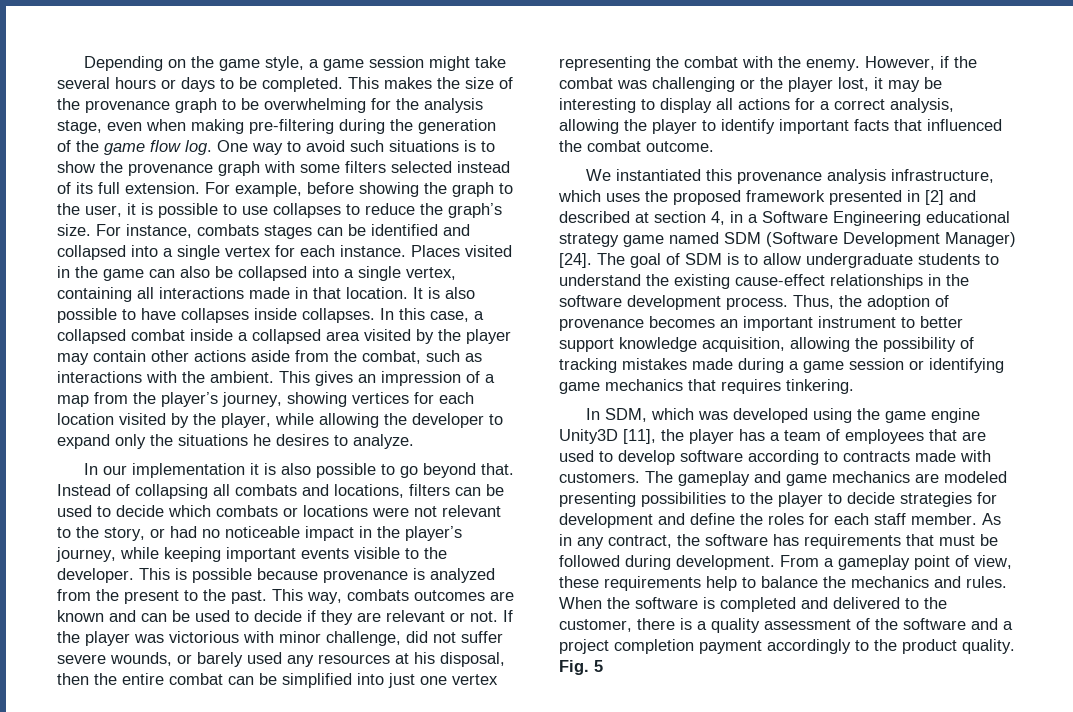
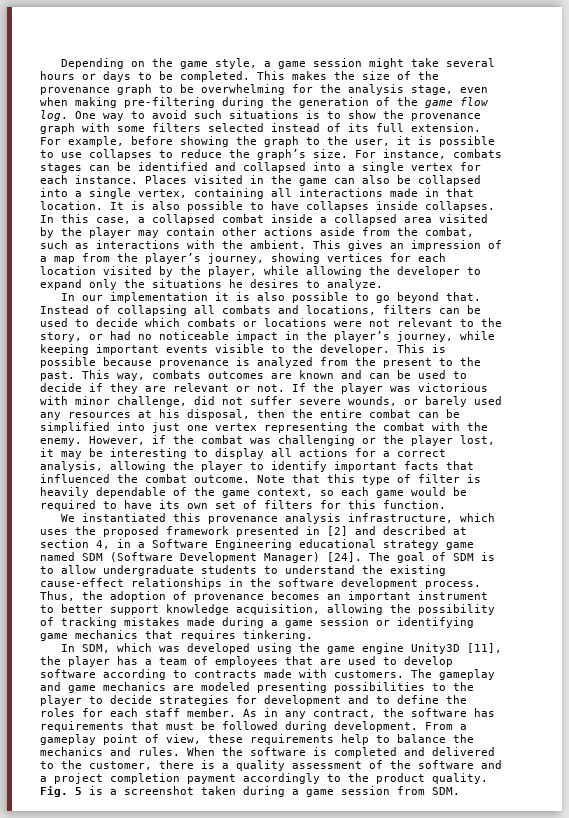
(714, 146) none -> [257,474,481,485] [40,487,467,498] [40,500,446,511] Note that this type of filter is heavily dependable of the game context, so each game would be required to have its own set of filters for this function.
(685, 519) none -> [376,696,390,704] to
(603, 666) none -> [89,786,460,797] is a screenshot taken during a game session from SDM.

